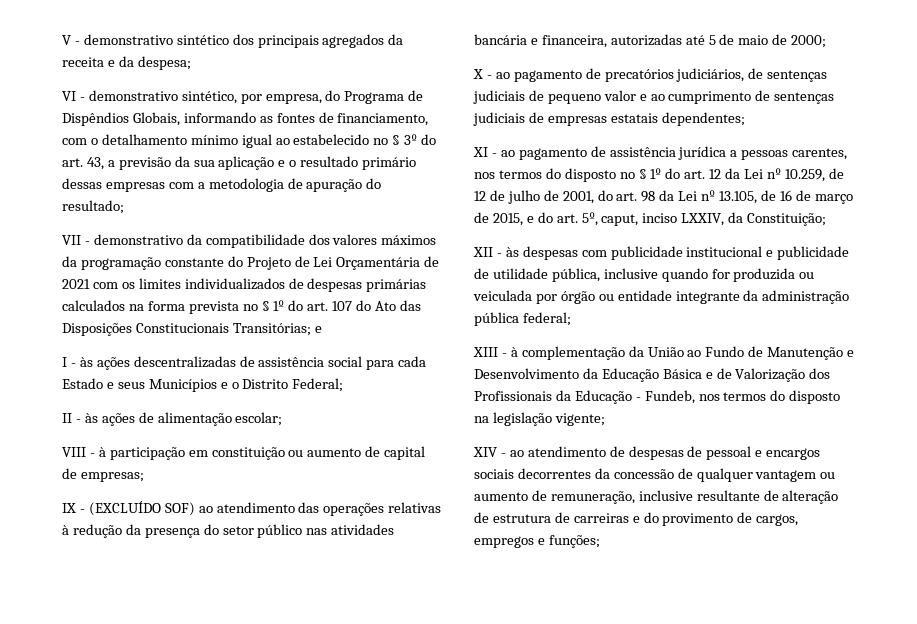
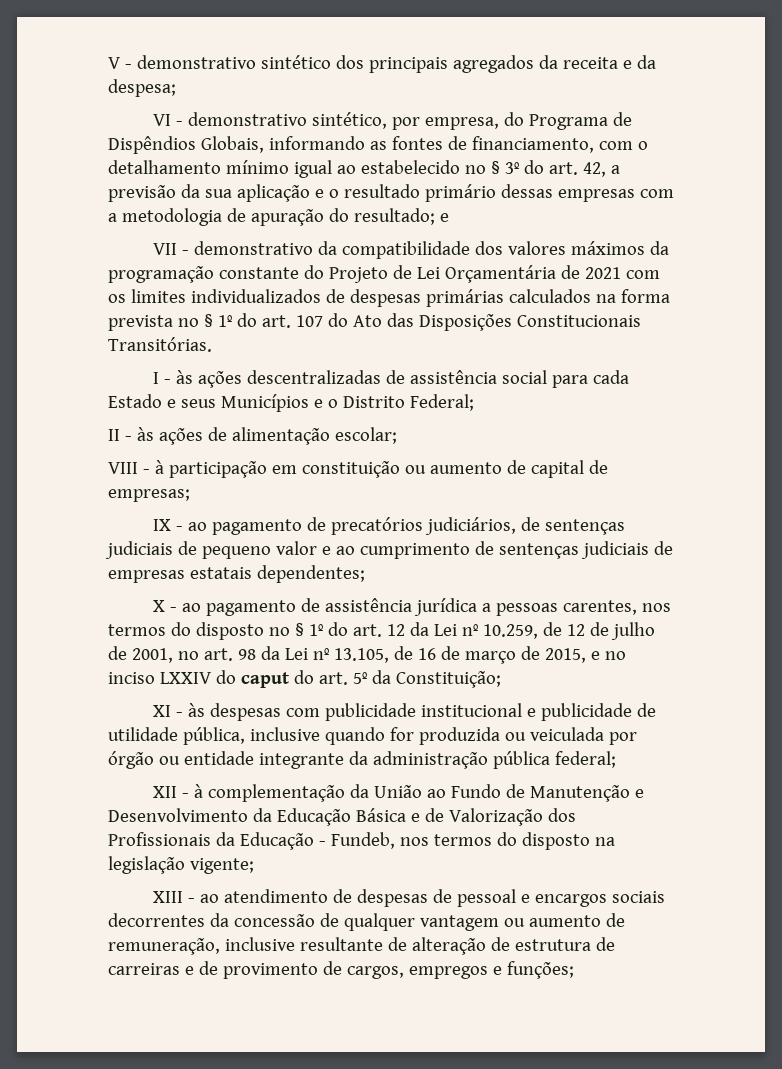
[86,157,104,170] 43, -> [582,162,606,177] 42,
(124, 207) none -> [439,213,449,222] e
[232,323,322,336] Transitórias; e -> [108,337,212,352] Transitórias.
[88,501,442,516] [62,524,395,538] [474,34,827,48] [473,69,492,79] (EXCLUÍDO SOF) ao atendimento das operações relativas à redução da presença do setor público nas atividades bancária e financeira, autorizadas até 5 de maio de 2000; // X - -> (184, 528) none
[473,147,488,157] XI -> [153,600,166,612] X
[597,190,613,201] do -> [177,651,199,660] no
[537,212,725,226] do art. 5º, caput, inciso LXXIV, -> [604,651,626,660] [108,670,367,688] no inciso LXXIV do caput do art. 5º
[473,247,493,257] XII -> [153,705,172,717] XI
[473,347,498,357] XIII -> [153,786,178,798] XII
[473,447,497,457] XIV -> [153,891,184,903] XIII
[643,512,659,523] do -> [198,961,218,975] de

